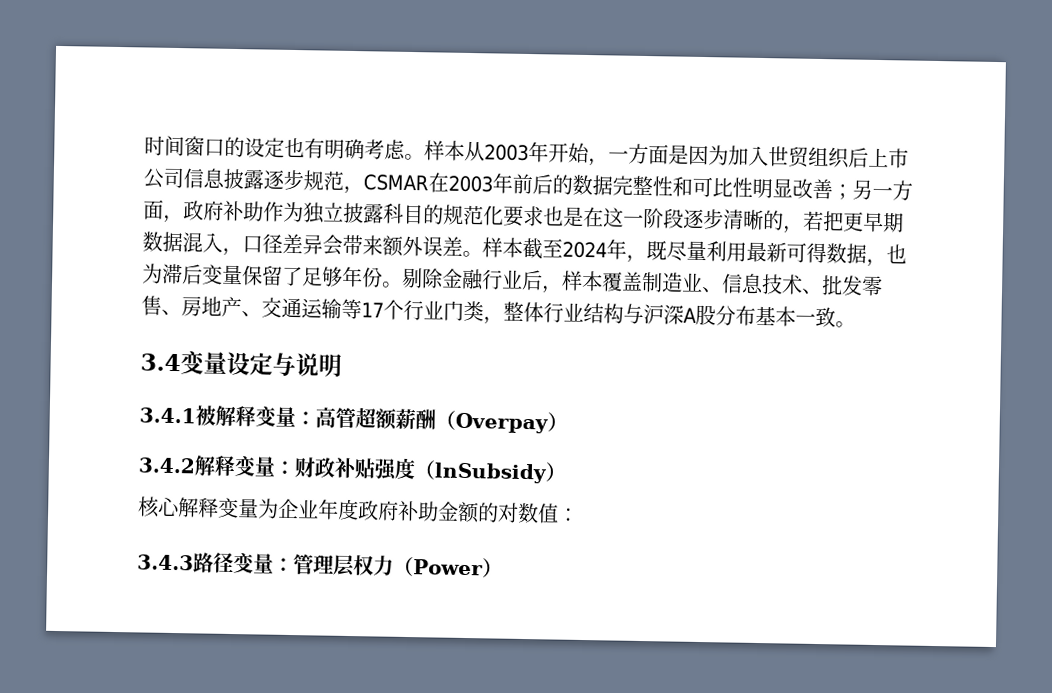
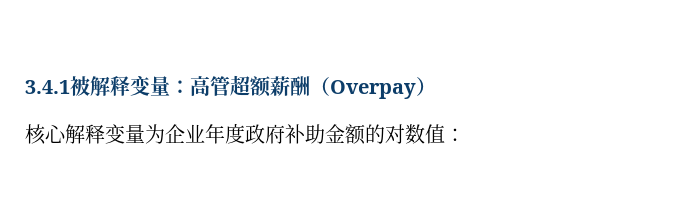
[144,135,909,169] [143,167,913,201] [143,199,904,234] [142,231,907,268] [142,263,883,297] [141,295,856,328] [140,350,342,377] 时间窗口的设定也有明确考虑。样本从2003年开始，一方面是因为加入世贸组织后上市公司信息披露逐步规范，CSMAR在2003年前后的数据完整性和可比性明显改善；另一方面，政府补助作为独立披露科目的规范化要求也是在这一阶段逐步清晰的，若把更早期数据混入，口径差异会带来额外误差。样本截至2024年，既尽量利用最新可得数据，也为滞后变量保留了足够年份。剔除金融行业后，样本覆盖制造业、信息技术、批发零售、房地产、交通运输等17个行业门类，整体行业结构与沪深A股分布基本一致。 // 3.4变量设定与说明 // -> (25, 87) none
[138,455,567,484] // 3.4.2解释变量：财政补贴强度（lnSubsidy） -> (436, 86) none
[137,552,503,578] // 3.4.3路径变量：管理层权力（Power） -> (465, 135) none

